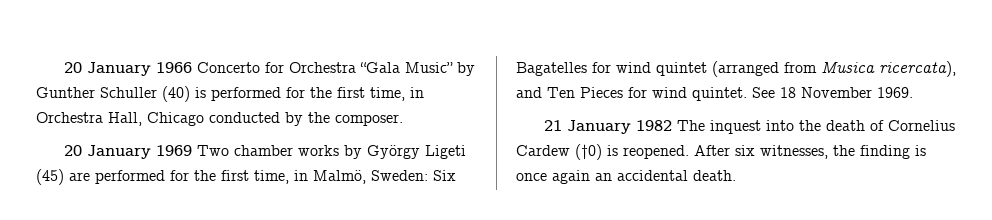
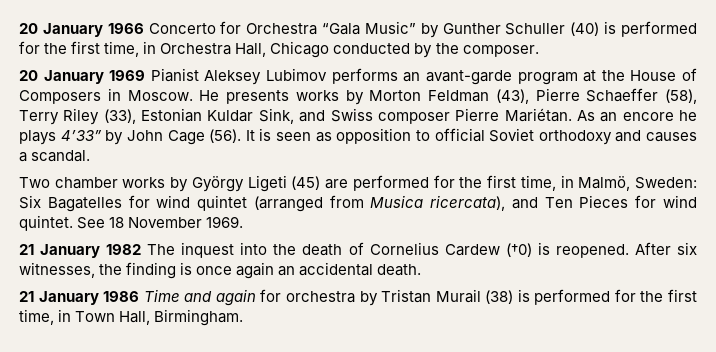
(193, 150) none -> [150,68,698,85] [19,88,697,105] [19,108,698,125] [19,128,697,145] [19,150,91,162] Pianist Aleksey Lubimov performs an avant-garde program at the House of Composers in Moscow. He presents works by Morton Feldman (43), Pierre Schaeffer (58), Terry Riley (33), Estonian Kuldar Sink, and Swiss composer Pierre Mariétan. As an encore he plays 4’33” by John Cage (56). It is seen as opposition to official Soviet orthodoxy and causes a scandal. //
(736, 175) none -> [19,289,697,306] [19,309,244,326] // 21 January 1986 Time and again for orchestra by Tristan Murail (38) is performed for the first time, in Town Hall, Birmingham.

